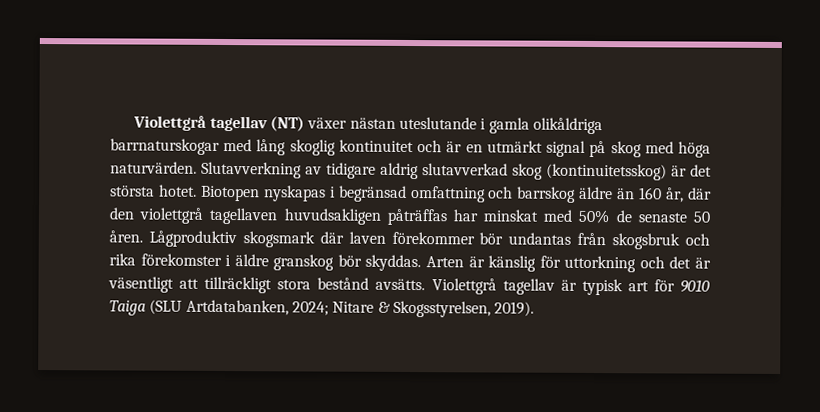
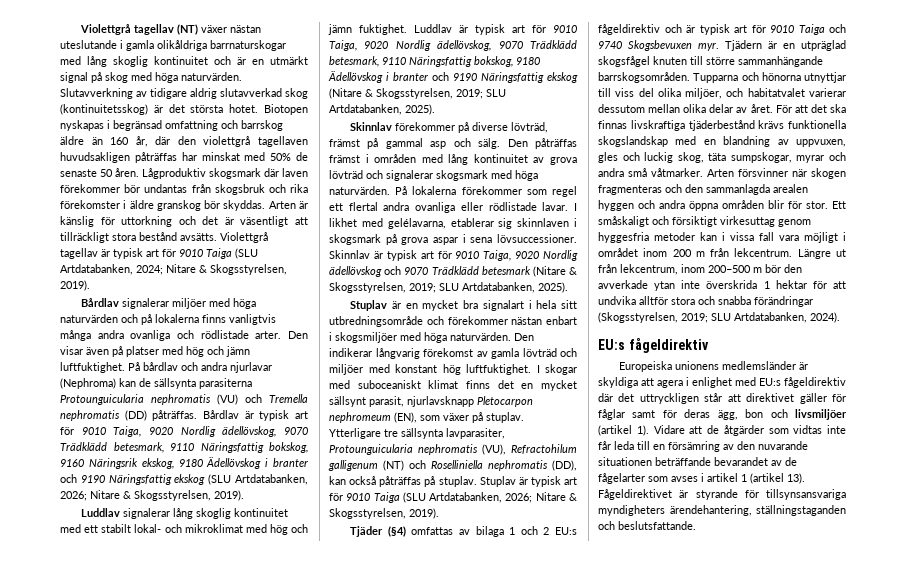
(535, 309) none -> [81,298,257,309] [60,314,276,325] [60,330,308,341] [60,346,250,357] [60,362,272,373] [60,378,252,389] [60,394,308,405] [60,410,308,421] [60,426,308,437] [60,442,308,453] [60,457,308,469] [60,474,308,485] [60,490,244,501] [81,508,289,519] [60,524,308,535] [328,24,577,35] [329,40,577,51] [329,56,540,67] [328,71,578,83] [329,88,506,99] [329,104,435,115] [350,122,549,133] [329,138,577,149] [329,154,577,165] [329,170,538,181] [329,186,577,197] [329,202,577,213] [329,218,577,229] [329,234,577,245] [329,250,578,261] [329,266,577,277] [329,282,568,293] [350,300,577,311] [329,316,577,327] [329,332,534,343] [329,348,577,359] [329,364,577,375] [329,380,577,391] [329,396,533,407] [329,412,524,423] [329,428,505,439] [329,444,577,455] [328,460,577,471] [329,476,577,487] [329,492,577,503] [329,508,439,519] [350,526,577,537] [598,24,846,35] [598,40,846,51] [598,56,823,67] [598,72,846,83] [598,88,846,99] [598,104,846,113] [598,120,846,131] [598,136,846,147] [598,152,846,163] [598,168,846,179] [598,184,808,195] [598,200,846,211] [598,216,811,227] [598,232,846,243] [598,248,846,259] [598,264,802,275] [598,280,846,291] [598,296,813,307] [598,312,840,323] [598,338,709,353] [619,361,809,372] [598,377,846,388] [598,393,846,404] [598,409,847,420] [598,425,846,436] [598,441,808,452] [598,457,797,466] [598,473,805,484] [598,489,846,500] [598,505,846,516] [598,521,696,530] // Bårdlav signalerar miljöer med höga naturvärden och på lokalerna finns vanligtvis många andra ovanliga och rödlistade arter. Den visar även på platser med hög och jämn luftfuktighet. På bårdlav och andra njurlavar (Nephroma) kan de sällsynta parasiterna Protounguicularia nephromatis (VU) och Tremella nephromatis (DD) påträffas. Bårdlav är typisk art för 9010 Taiga, 9020 Nordlig ädellövskog, 9070 Trädklädd betesmark, 9110 Näringsfattig bokskog, 9160 Näringsrik ekskog, 9180 Ädellövskog i branter och 9190 Näringsfattig ekskog (SLU Artdatabanken, 2026; Nitare & Skogsstyrelsen, 2019). // Luddlav signalerar lång skoglig kontinuitet med ett stabilt lokal- och mikroklimat med hög och jämn fuktighet. Luddlav är typisk art för 9010 Taiga, 9020 Nordlig ädellövskog, 9070 Trädklädd betesmark, 9110 Näringsfattig bokskog, 9180 Ädellövskog i branter och 9190 Näringsfattig ekskog (Nitare & Skogsstyrelsen, 2019; SLU Artdatabanken, 2025). // Skinnlav förekommer på diverse lövträd, främst på gammal asp och sälg. Den påträffas främst i områden med lång kontinuitet av grova lövträd och signalerar skogsmark med höga naturvärden. På lokalerna förekommer som regel ett flertal andra ovanliga eller rödlistade lavar. I likhet med gelélavarna, etablerar sig skinnlaven i skogsmark på grova aspar i sena lövsuccessioner. Skinnlav är typisk art för 9010 Taiga, 9020 Nordlig ädellövskog och 9070 Trädklädd betesmark (Nitare & Skogsstyrelsen, 2019; SLU Artdatabanken, 2025). // Stuplav är en mycket bra signalart i hela sitt utbredningsområde och förekommer nästan enbart i skogsmiljöer med höga naturvärden. Den indikerar långvarig förekomst av gamla lövträd och miljöer med konstant hög luftfuktighet. I skogar med suboceaniskt klimat finns det en mycket sällsynt parasit, njurlavsknapp Pletocarpon nephromeum (EN), som växer på stuplav. Ytterligare tre sällsynta lavparasiter, Protounguicularia nephromatis (VU), Refractohilum galligenum (NT) och Roselliniella nephromatis (DD), kan också påträffas på stuplav. Stuplav är typisk art för 9010 Taiga (SLU Artdatabanken, 2026; Nitare & Skogsstyrelsen, 2019). // Tjäder (§4) omfattas av bilaga 1 och 2 EU:s fågeldirektiv och är typisk art för 9010 Taiga och 9740 Skogsbevuxen myr. Tjädern är en utpräglad skogsfågel knuten till större sammanhängande barrskogsområden. Tupparna och hönorna utnyttjar till viss del olika miljöer, och habitatvalet varierar dessutom mellan olika delar av året. För att det ska finnas livskraftiga tjäderbestånd krävs funktionella skogslandskap med en blandning av uppvuxen, gles och luckig skog, täta sumpskogar, myrar och andra små våtmarker. Arten försvinner när skogen fragmenteras och den sammanlagda arealen hyggen och andra öppna områden blir för stor. Ett småskaligt och försiktigt virkesuttag genom hyggesfria metoder kan i vissa fall vara möjligt i området inom 200 m från lekcentrum. Längre ut från lekcentrum, inom 200–500 m bör den avverkade ytan inte överskrida 1 hektar för att undvika alltför stora och snabba förändringar (Skogsstyrelsen, 2019; SLU Artdatabanken, 2024). // EU:s fågeldirektiv // Europeiska unionens medlemsländer är skyldiga att agera i enlighet med EU:s fågeldirektiv där det uttryckligen står att direktivet gäller för fåglar samt för deras ägg, bon och livsmiljöer (artikel 1). Vidare att de åtgärder som vidtas inte får leda till en försämring av den nuvarande situationen beträffande bevarandet av de fågelarter som avses i artikel 1 (artikel 13). Fågeldirektivet är styrande för tillsynsansvariga myndigheters ärendehantering, ställningstaganden och beslutsfattande.

